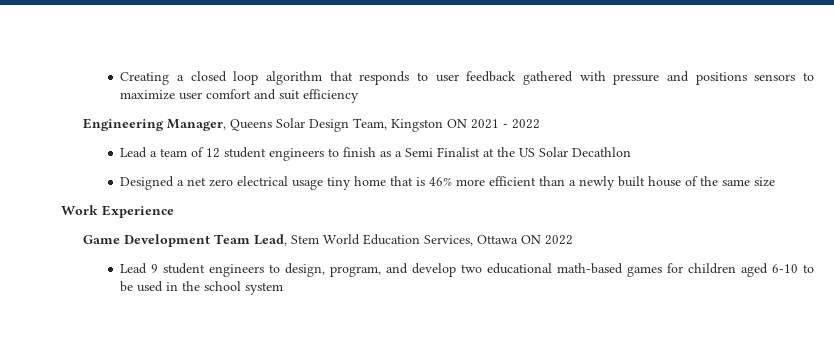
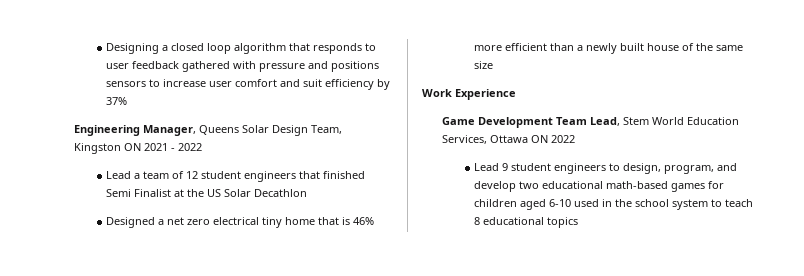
[120,72,170,85] Creating -> [106,43,160,54] Designing
[120,90,176,100] maximize -> [163,79,207,87] increase
(360, 96) none -> [377,79,391,90] [106,97,128,105] by 37%
[328,147,403,157] to finish as a -> [299,171,366,179] that finished
[292,179,324,190] usage -> (260, 221) none
[803,264,815,273] [120,281,134,292] to be -> (572, 203) none
(284, 288) none -> [711,199,754,207] [474,217,579,228] to teach 8 educational topics

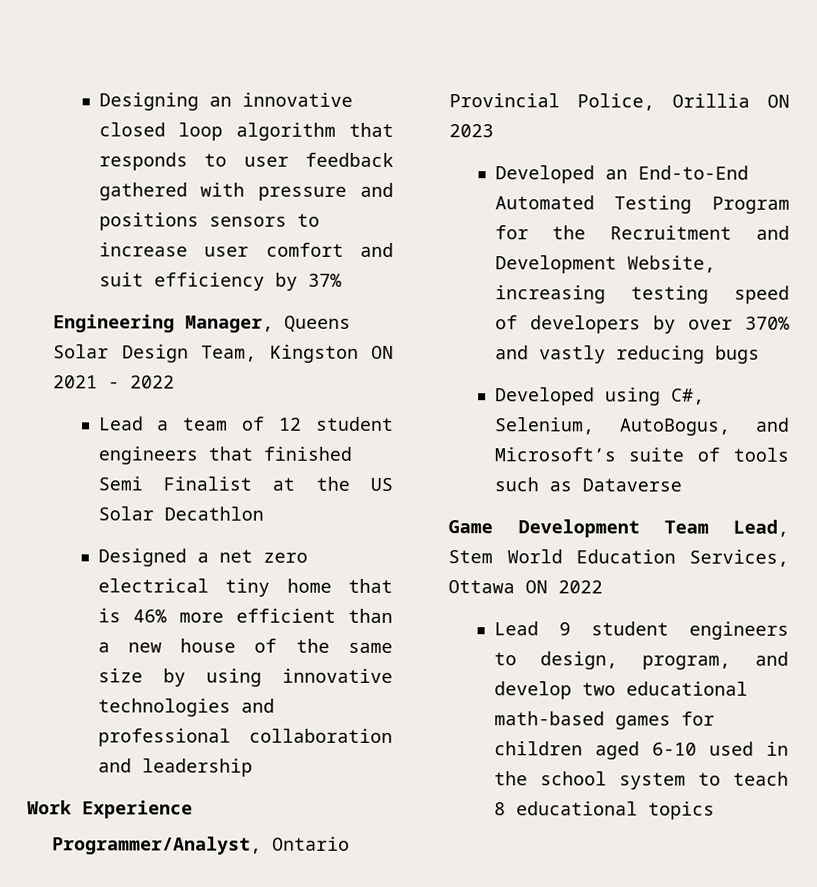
[162,45,169,51] a -> [208,92,353,107] an innovative
[586,43,645,54] newly built -> [127,642,162,653] new
[422,89,516,100] // Work Experience -> [162,668,393,687] [97,698,275,717] [97,728,393,747] [97,758,253,777] [27,800,193,819] [52,836,351,855] [449,93,790,111] [449,124,495,138] [494,165,749,184] [494,195,790,214] [494,225,790,240] [494,255,716,274] [494,285,790,304] [494,315,790,334] [494,345,760,364] [494,387,705,406] [494,417,790,436] [493,447,789,462] [493,477,682,492] by using innovative technologies and professional collaboration and leadership // Work Experience // Programmer/Analyst, Ontario Provincial Police, Orillia ON 2023 // Developed an End-to-End Automated Testing Program for the Recruitment and Development Website, increasing testing speed of developers by over 370% and vastly reducing bugs // Developed using C#, Selenium, AutoBogus, and Microsoft’s suite of tools such as Dataverse

